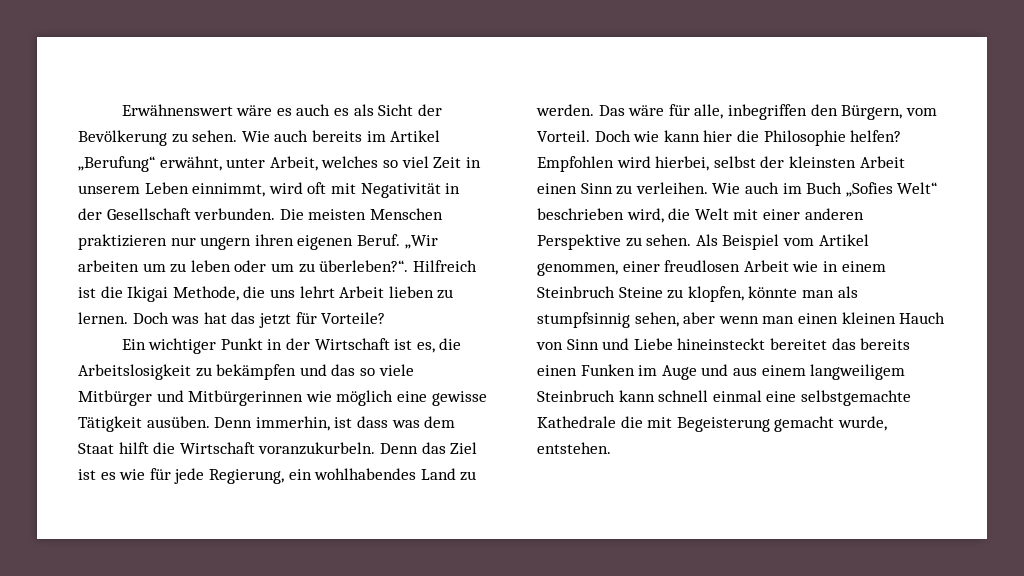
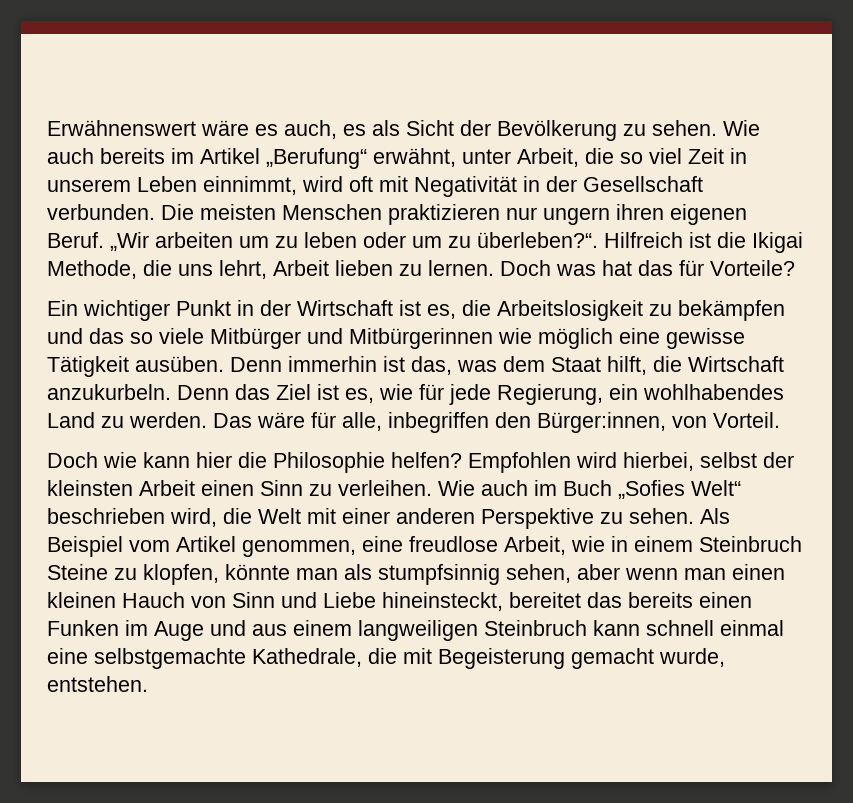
[296,104,331,116] auch -> [284,120,337,139] auch,
[321,156,379,168] welches -> [585,148,614,164] die
[299,286,335,298] lehrt -> [219,260,267,279] lehrt,
[258,313,291,328] jetzt -> (673, 268) none
[255,416,388,431] immerhin, ist dass -> [288,356,452,375] immerhin ist das,
[118,442,149,454] hilft -> [607,356,647,375] hilft,
[258,442,376,455] voranzukurbeln. -> [47,384,171,400] anzukurbeln.
[100,472,116,480] es -> [345,388,374,403] es,
[841,105,937,120] Bürgern, vom -> [537,412,707,433] Bürger:innen, von
(590, 136) none -> (780, 420) //
[622,260,789,272] einer freudlosen Arbeit -> [362,536,566,555] eine freudlose Arbeit,
[677,338,766,350] hineinsteckt -> [382,592,503,611] hineinsteckt,
[810,364,906,380] langweiligem -> [358,620,478,641] langweiligen
[537,416,616,428] Kathedrale -> [252,648,362,667] Kathedrale,

